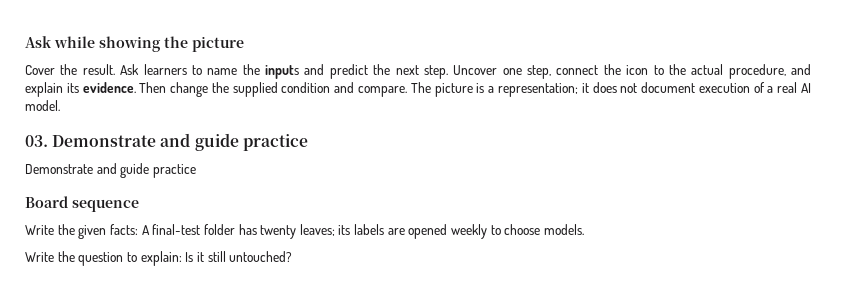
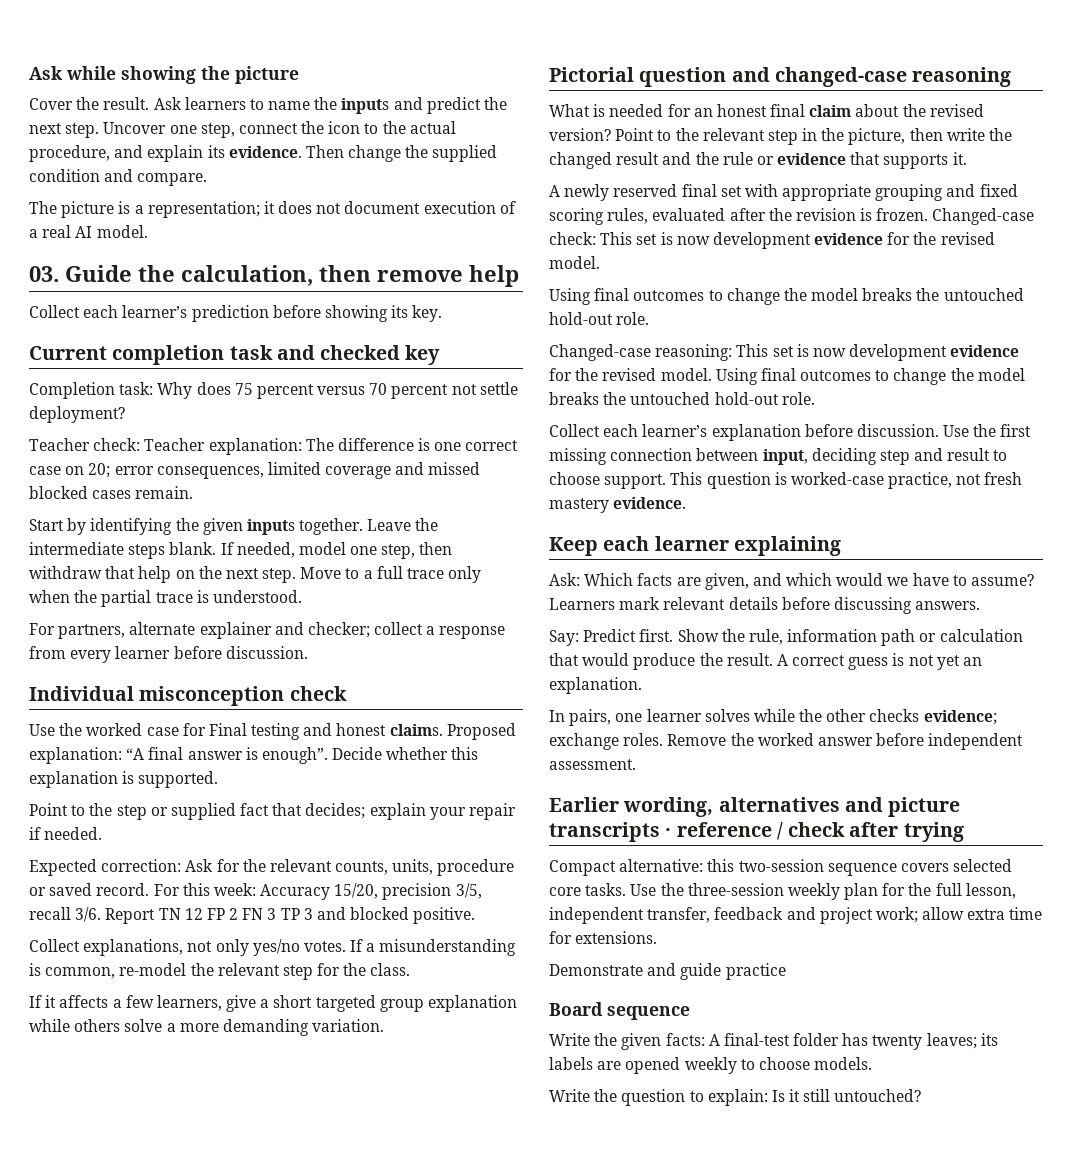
(408, 91) none -> (208, 179) //
[52,133,308,151] Demonstrate and guide practice -> [65,265,519,287] [29,305,443,322] [29,345,441,365] [29,382,518,399] [29,406,125,423] [29,438,519,455] [29,462,481,479] [29,486,194,499] [29,518,439,535] [29,542,453,559] [29,566,482,583] [29,590,302,607] [29,622,506,639] [29,646,308,663] [29,686,347,706] [29,723,516,740] [29,747,479,764] [29,771,219,788] [29,803,517,820] [29,827,103,840] [29,859,515,876] [29,883,482,900] [29,907,476,924] [29,939,517,956] [29,963,411,980] [29,995,518,1012] [29,1019,385,1036] [549,67,1012,87] [549,104,984,117] [549,128,1013,145] [549,152,967,169] [549,184,1018,201] [549,208,1035,225] [549,232,995,249] [549,256,600,269] [549,288,1024,305] [549,312,650,325] [549,344,1020,361] [549,368,1025,385] [549,392,815,405] [549,424,1032,441] [549,448,1008,465] [549,472,1023,489] [549,497,687,513] [549,536,841,556] [549,573,1035,590] [549,597,981,614] [549,629,1023,646] [549,653,983,670] [549,677,642,694] [549,709,997,726] [549,733,1024,750] [549,759,636,770] [549,797,961,817] [549,822,964,842] [549,859,1013,876] [549,883,1016,900] [549,907,1043,924] [549,931,658,944] Guide the calculation, then remove help // Collect each learner’s prediction before showing its key. // Current completion task and checked key // Completion task: Why does 75 percent versus 70 percent not settle deployment? // Teacher check: Teacher explanation: The difference is one correct case on 20; error consequences, limited coverage and missed blocked cases remain. // Start by identifying the given inputs together. Leave the intermediate steps blank. If needed, model one step, then withdraw that help on the next step. Move to a full trace only when the partial trace is understood. // For partners, alternate explainer and checker; collect a response from every learner before discussion. // Individual misconception check // Use the worked case for Final testing and honest claims. Proposed explanation: “A final answer is enough”. Decide whether this explanation is supported. // Point to the step or supplied fact that decides; explain your repair if needed. // Expected correction: Ask for the relevant counts, units, procedure or saved record. For this week: Accuracy 15/20, precision 3/5, recall 3/6. Report TN 12 FP 2 FN 3 TP 3 and blocked positive. // Collect explanations, not only yes/no votes. If a misunderstanding is common, re-model the relevant step for the class. // If it affects a few learners, give a short targeted group explanation while others solve a more demanding variation. // Pictorial question and changed-case reasoning // What is needed for an honest final claim about the revised version? Point to the relevant step in the picture, then write the changed result and the rule or evidence that supports it. // A newly reserved final set with appropriate grouping and fixed scoring rules, evaluated after the revision is frozen. Changed-case check: This set is now development evidence for the revised model. // Using final outcomes to change the model breaks the untouched hold-out role. // Changed-case reasoning: This set is now development evidence for the revised model. Using final outcomes to change the model breaks the untouched hold-out role. // Collect each learner’s explanation before discussion. Use the first missing connection between input, deciding step and result to choose support. This question is worked-case practice, not fresh mastery evidence. // Keep each learner explaining // Ask: Which facts are given, and which would we have to assume? Learners mark relevant details before discussing answers. // Say: Predict first. Show the rule, information path or calculation that would produce the result. A correct guess is not yet an explanation. // In pairs, one learner solves while the other checks evidence; exchange roles. Remove the worked answer before independent assessment. // Earlier wording, alternatives and picture transcripts · reference / check after trying // Compact alternative: this two-session sequence covers selected core tasks. Use the three-session weekly plan for the full lesson, independent transfer, feedback and project work; allow extra time for extensions.

